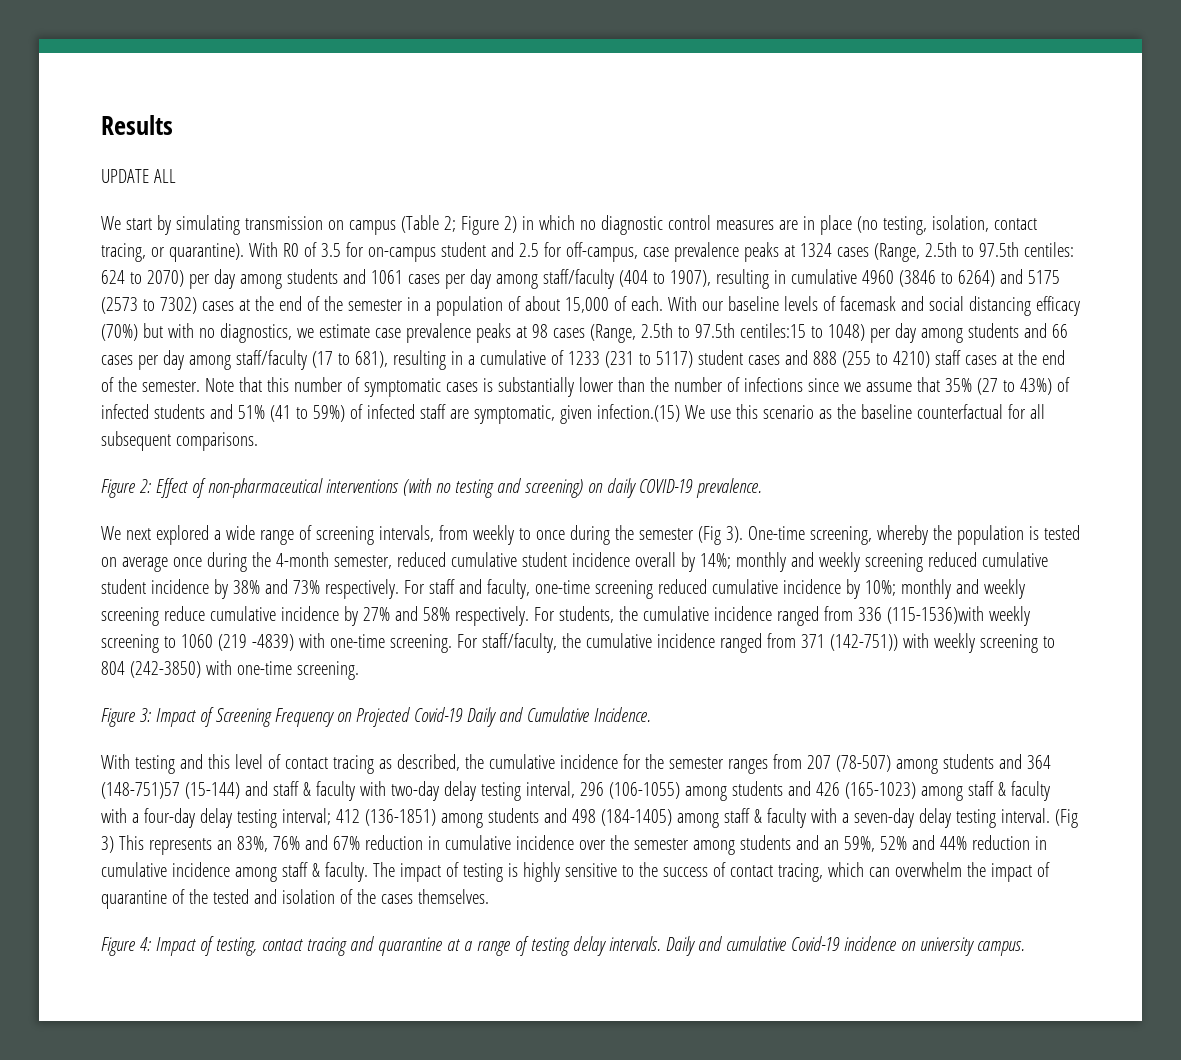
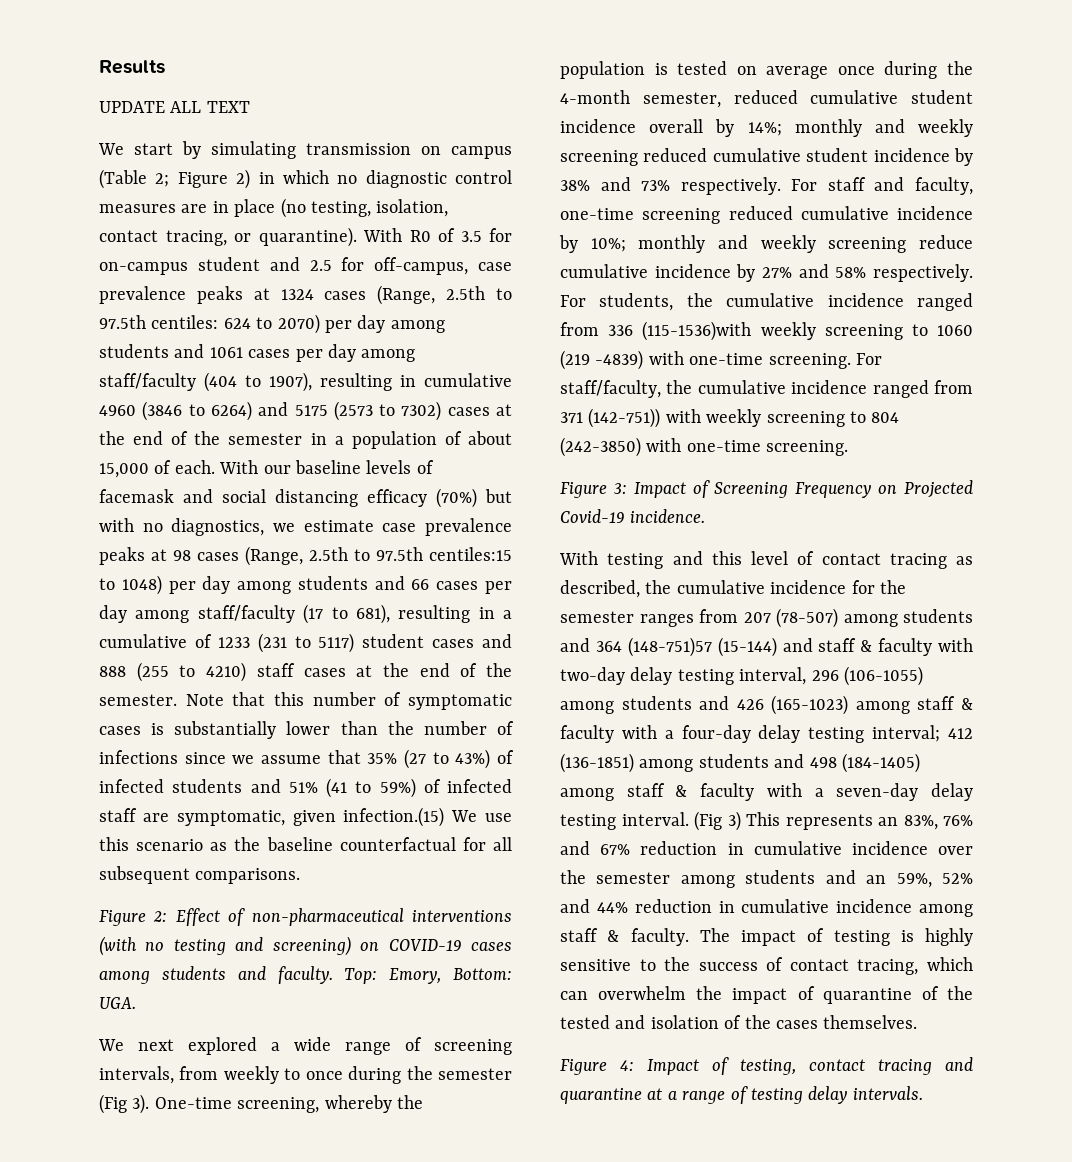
(176, 176) none -> [206,101,250,113] TEXT
[606,478,762,498] daily COVID-19 prevalence. -> [388,939,512,951] [99,966,512,984] [99,997,136,1009] COVID-19 cases among students and faculty. Top: Emory, Bottom: UGA.
[466,707,651,727] Daily and Cumulative Incidence. -> [630,509,706,523] incidence.
[665,936,1025,956] Daily and cumulative Covid-19 incidence on university campus. -> (923, 1093) none

